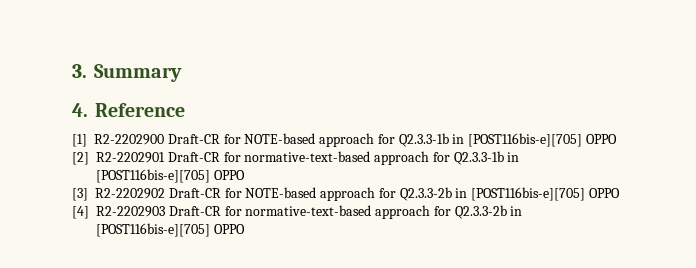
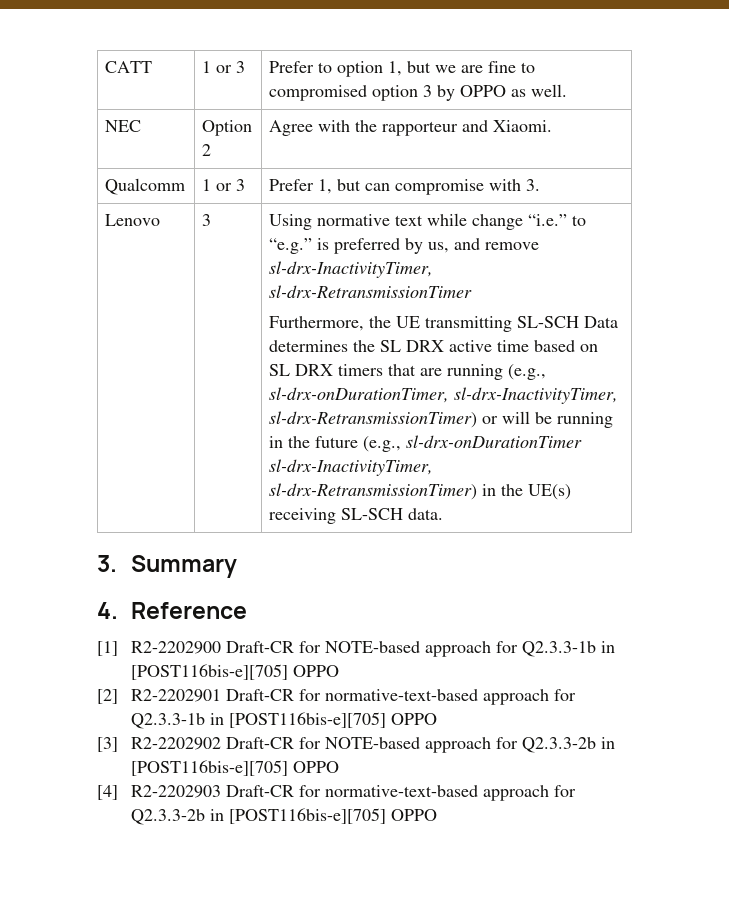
(72, 71) none -> [105,61,153,73] [202,61,246,73] [269,61,536,77] [269,84,568,101] [105,120,142,132] [202,120,253,136] [202,144,212,156] [269,120,553,136] [105,178,186,195] [202,179,246,191] [269,179,541,195] [105,214,161,226] [202,214,212,226] [269,213,587,230] [269,238,540,254] [269,261,434,278] [269,285,473,298] [269,316,619,332] [269,340,599,352] [269,364,547,380] [269,387,619,404] [269,411,614,428] [269,435,583,452] [269,459,434,476] [269,483,572,500] [269,508,444,524] CATT | 1 or 3 | Prefer to option 1, but we are fine to compromised option 3 by OPPO as well. // NEC | Option 2 | Agree with the rapporteur and Xiaomi. // Qualcomm | 1 or 3 | Prefer 1, but can compromise with 3. // Lenovo | 3 | Using normative text while change “i.e.” to “e.g.” is preferred by us, and remove sl-drx-InactivityTimer, sl-drx-RetransmissionTimer // Furthermore, the UE transmitting SL-SCH Data determines the SL DRX active time based on SL DRX timers that are running (e.g., sl-drx-onDurationTimer, sl-drx-InactivityTimer, sl-drx-RetransmissionTimer) or will be running in the future (e.g., sl-drx-onDurationTimer sl-drx-InactivityTimer, sl-drx-RetransmissionTimer) in the UE(s) receiving SL-SCH data. //

